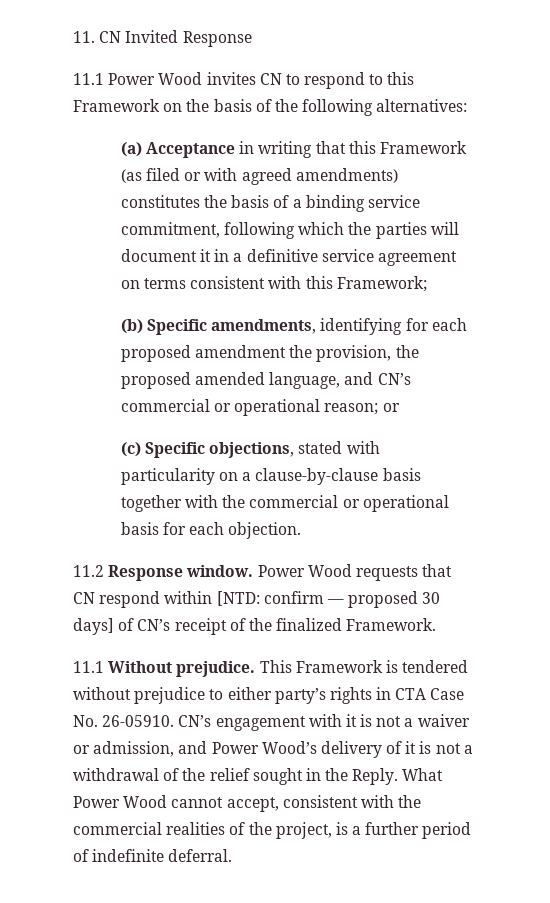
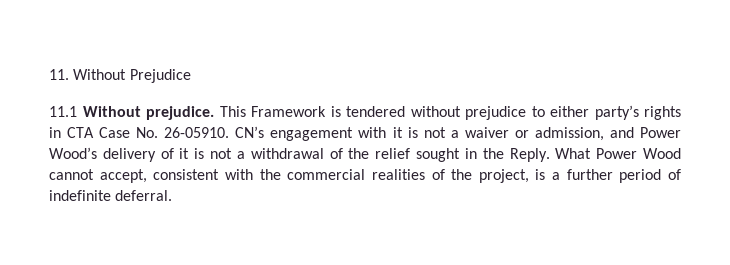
[99,30,252,47] [73,72,415,89] [73,99,468,116] [120,141,467,158] [120,168,398,185] [120,195,420,212] [120,222,459,239] [120,249,457,266] [120,276,427,292] [120,318,467,335] [120,345,419,362] [120,372,411,389] [120,399,400,416] [120,441,380,458] [120,468,421,485] [120,495,449,512] [120,522,302,539] [73,564,453,581] [73,591,441,608] [73,618,437,635] CN Invited Response // 11.1 Power Wood invites CN to respond to this Framework on the basis of the following alternatives: // (a) Acceptance in writing that this Framework (as filed or with agreed amendments) constitutes the basis of a binding service commitment, following which the parties will document it in a definitive service agreement on terms consistent with this Framework; // (b) Specific amendments, identifying for each proposed amendment the provision, the proposed amended language, and CN’s commercial or operational reason; or // (c) Specific objections, stated with particularity on a clause-by-clause basis together with the commercial or operational basis for each objection. // 11.2 Response window. Power Wood requests that CN respond within [NTD: confirm — proposed 30 days] of CN’s receipt of the finalized Framework. -> [73,69,191,83] Without Prejudice

